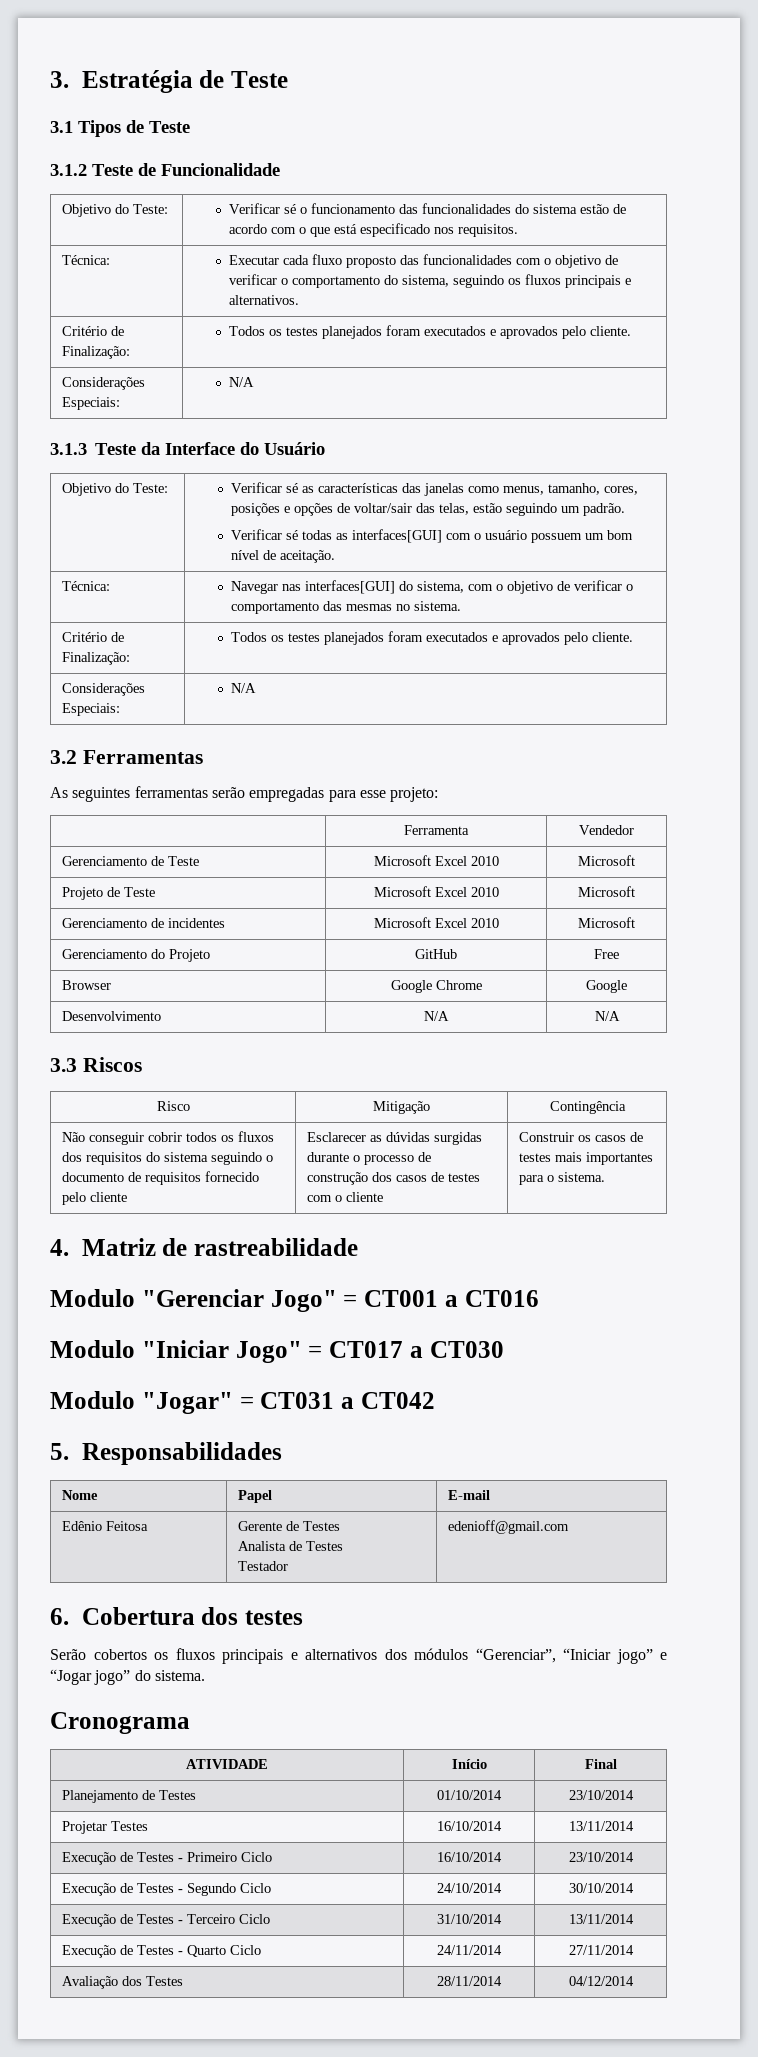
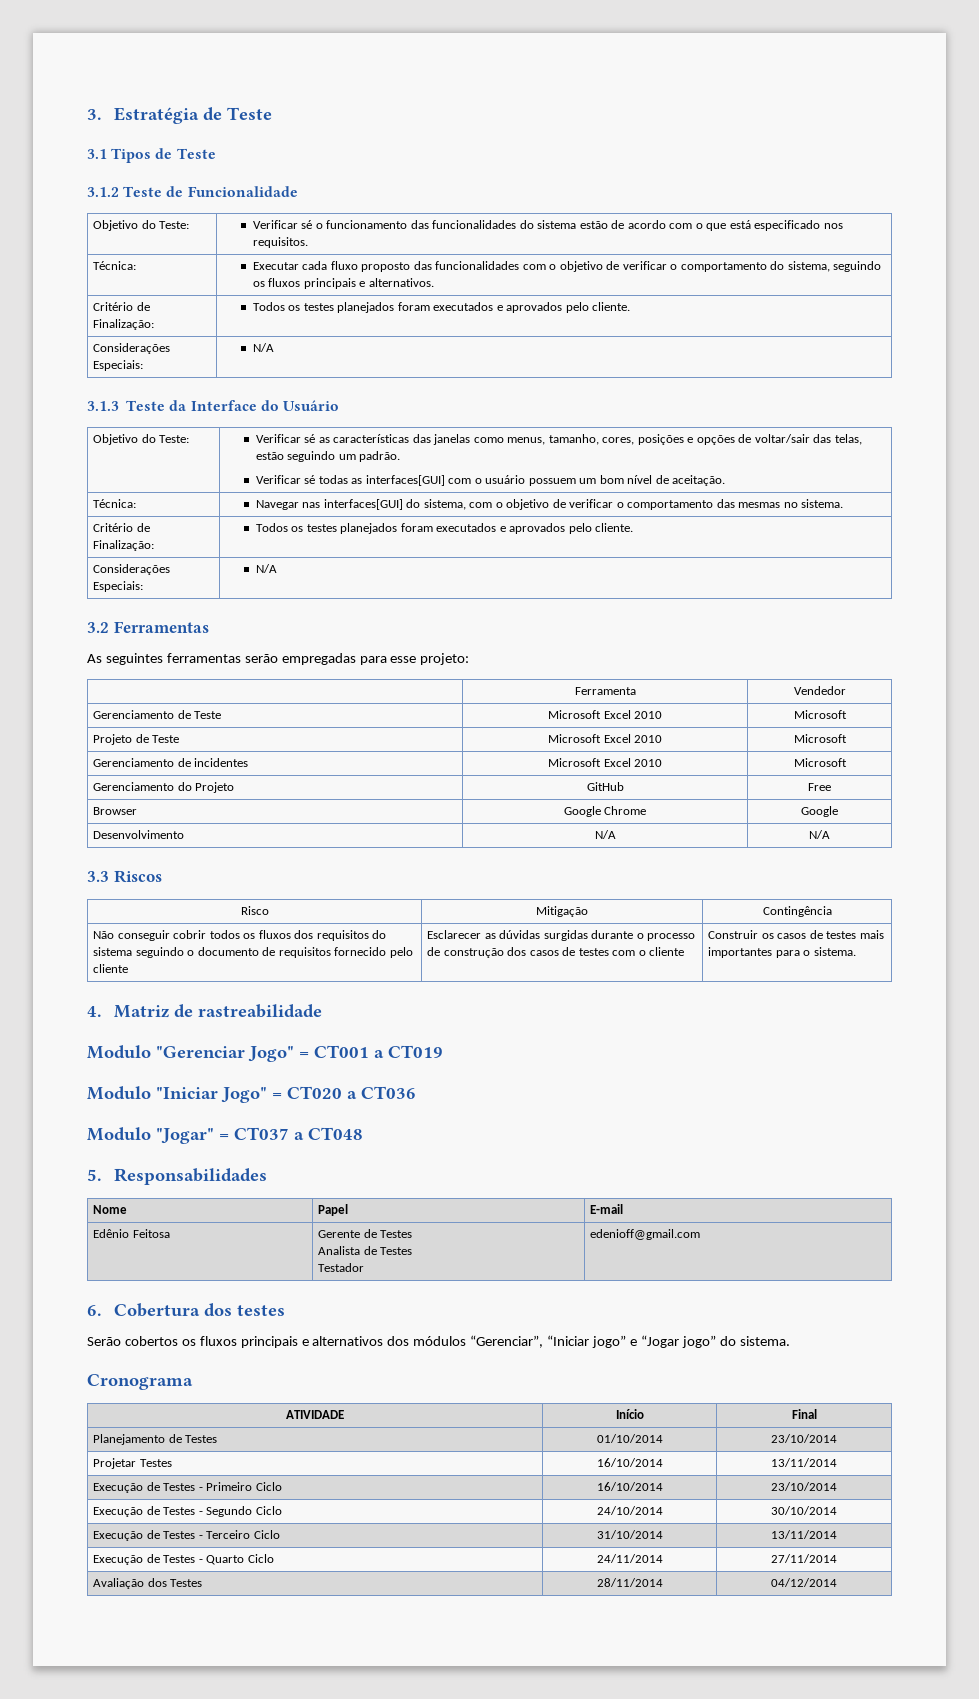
[464,1290,539,1307] CT016 -> [388,1045,443,1058] CT019
[329,1341,504,1358] CT017 a CT030 -> [287,1086,416,1099] CT020 a CT036
[260,1392,435,1409] CT031 a CT042 -> [234,1127,363,1140] CT037 a CT048

